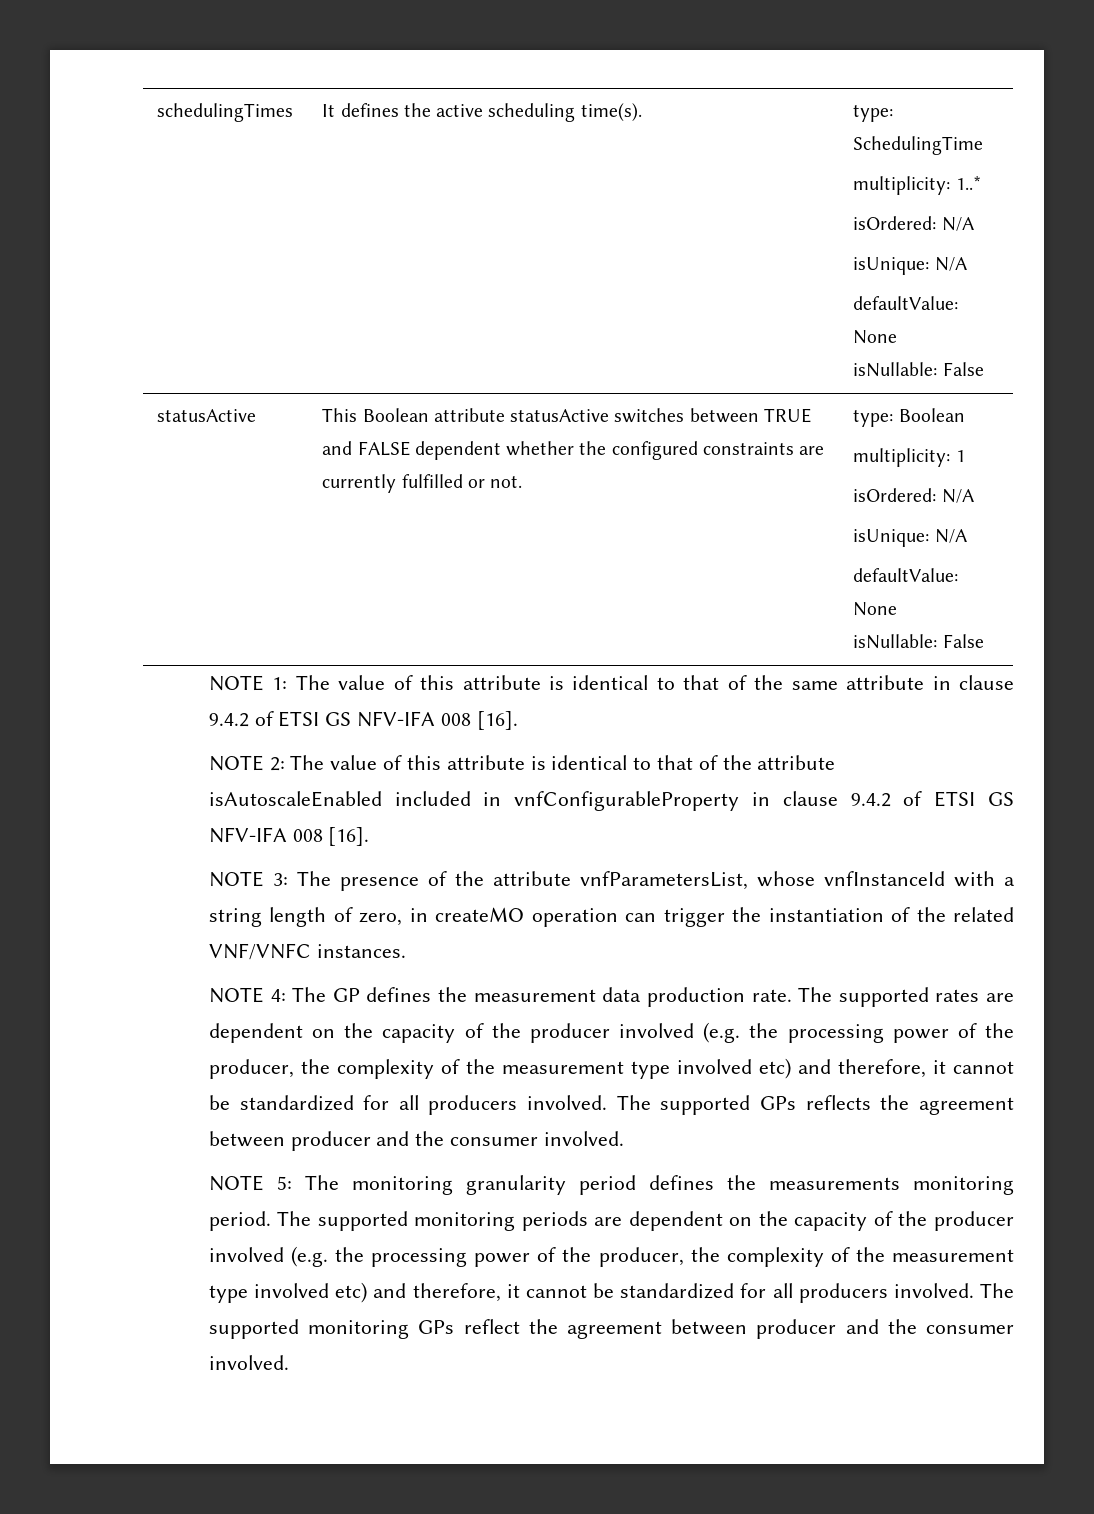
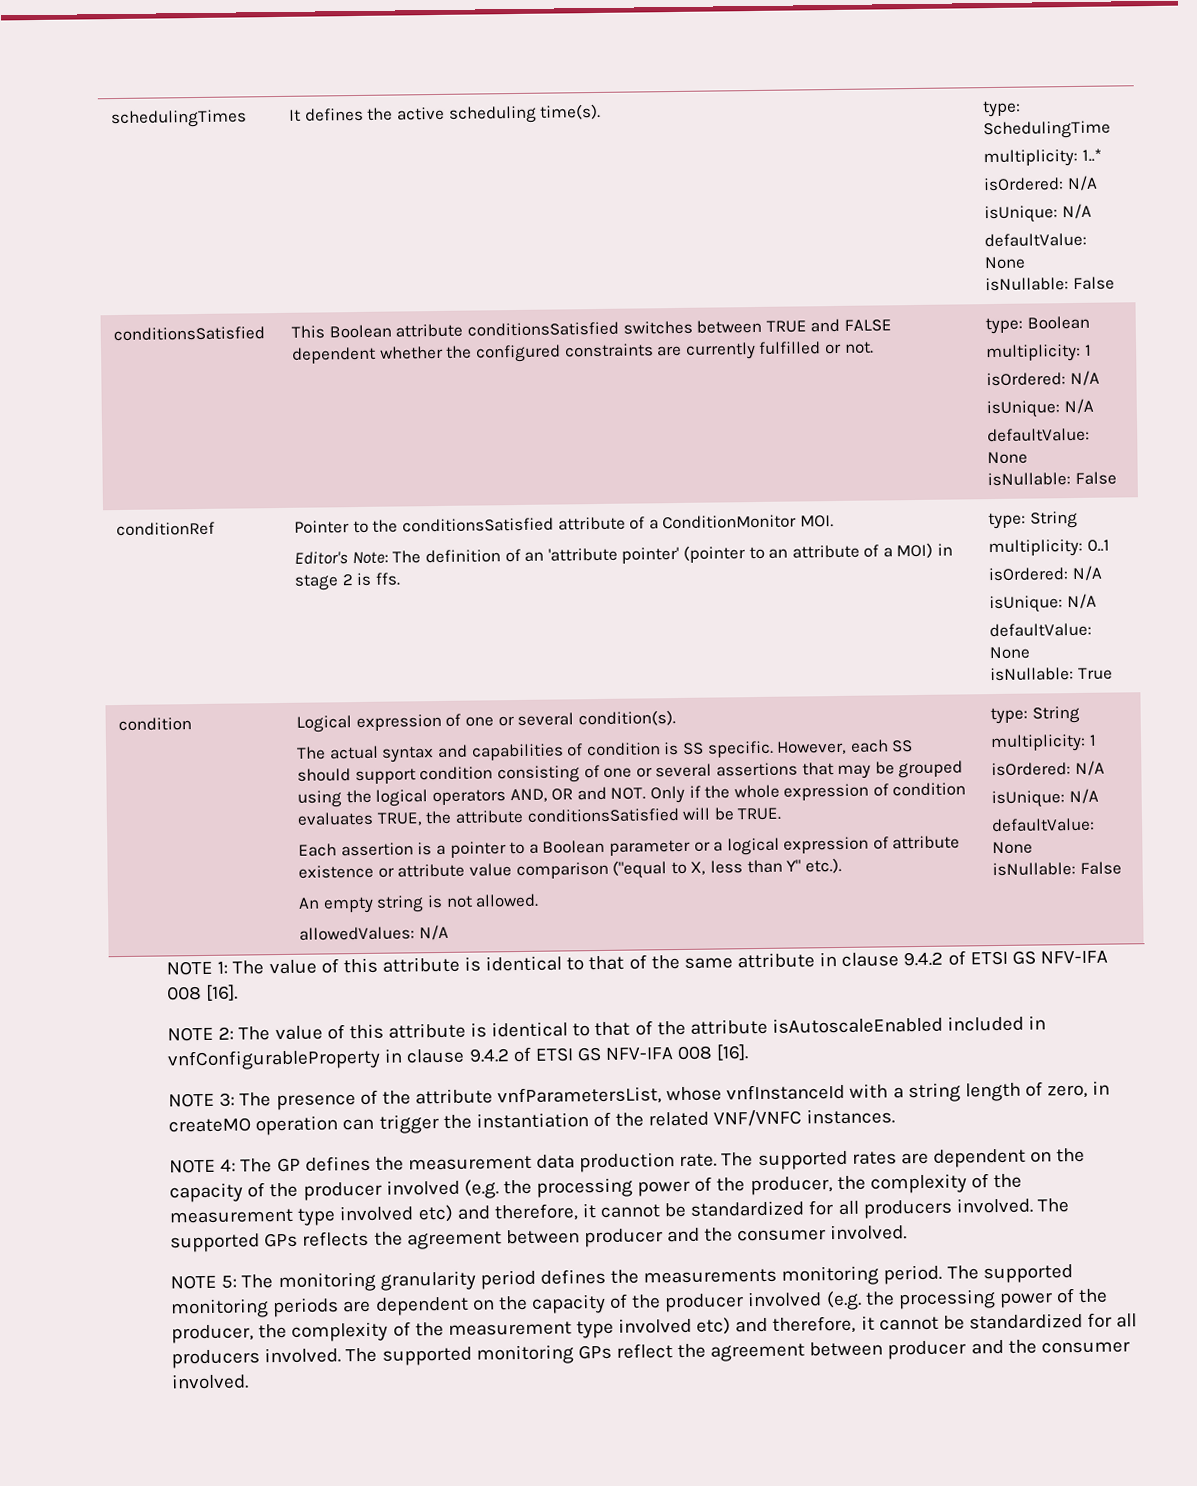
[157,409,257,422] statusActive -> [113,326,266,342] conditionsSatisfied
[510,409,610,422] statusActive -> [466,321,619,337] conditionsSatisfied
(984, 641) none -> [116,521,216,537] [294,514,834,534] [294,542,954,565] [294,572,401,591] [988,510,1078,530] [988,538,1110,558] [988,565,1102,582] [989,593,1097,614] [989,622,1093,638] [989,646,1031,660] [990,667,1113,682] [118,717,193,732] [296,710,676,733] [297,739,914,763] [297,760,964,785] [297,782,967,808] [297,807,782,826] [298,835,961,858] [298,857,842,880] [298,893,540,914] [299,924,449,941] [990,705,1080,725] [990,733,1097,753] [991,760,1105,777] [991,788,1099,809] [991,817,1096,833] [992,841,1034,855] [992,861,1122,877] // conditionRef | Pointer to the conditionsSatisfied attribute of a ConditionMonitor MOI. // Editor's Note: The definition of an 'attribute pointer' (pointer to an attribute of a MOI) in stage 2 is ffs. | type: String // multiplicity: 0..1 // isOrdered: N/A // isUnique: N/A // defaultValue: None // isNullable: True // condition | Logical expression of one or several condition(s). // The actual syntax and capabilities of condition is SS specific. However, each SS should support condition consisting of one or several assertions that may be grouped using the logical operators AND, OR and NOT. Only if the whole expression of condition evaluates TRUE, the attribute conditionsSatisfied will be TRUE. // Each assertion is a pointer to a Boolean parameter or a logical expression of attribute existence or attribute value comparison ("equal to X, less than Y" etc.). // An empty string is not allowed. // allowedValues: N/A | type: String // multiplicity: 1 // isOrdered: N/A // isUnique: N/A // defaultValue: None // isNullable: False

